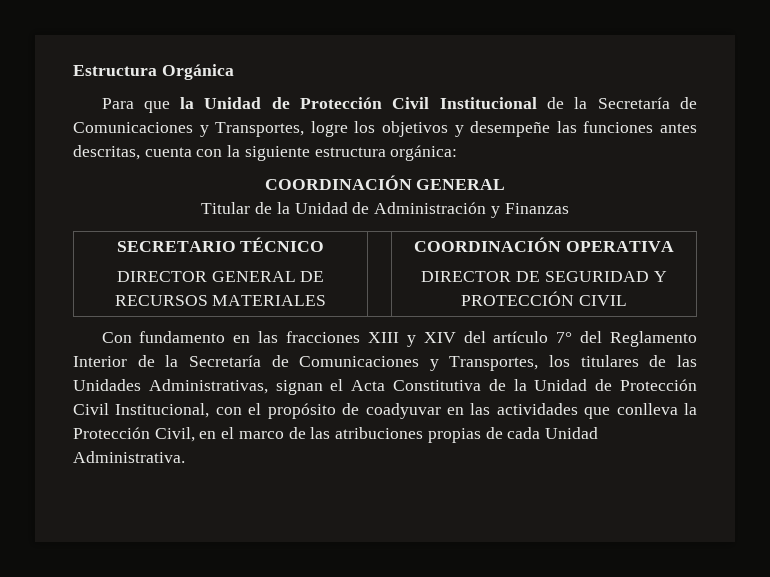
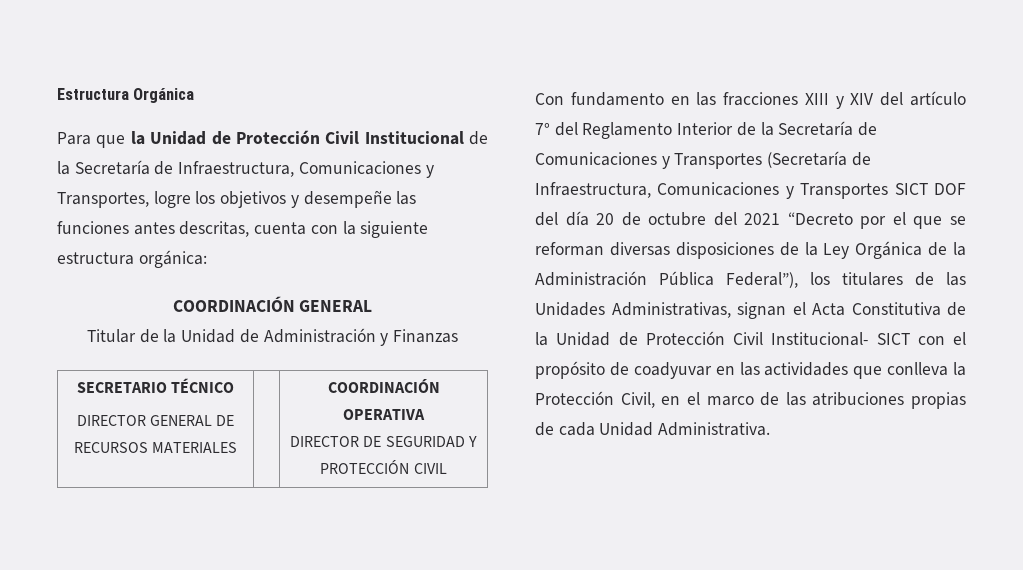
(697, 103) none -> [178,161,295,177] Infraestructura,
[449,356,539,371] Transportes, -> [674,151,871,169] [535,182,966,199] [535,211,966,229] [535,241,966,259] [535,271,798,288] Transportes (Secretaría de Infraestructura, Comunicaciones y Transportes SICT DOF del día 20 de octubre del 2021 “Decreto por el que se reforman diversas disposiciones de la Ley Orgánica de la Administración Pública Federal”),
[115,403,210,418] Institucional, -> [771,332,910,346] Institucional- SICT

